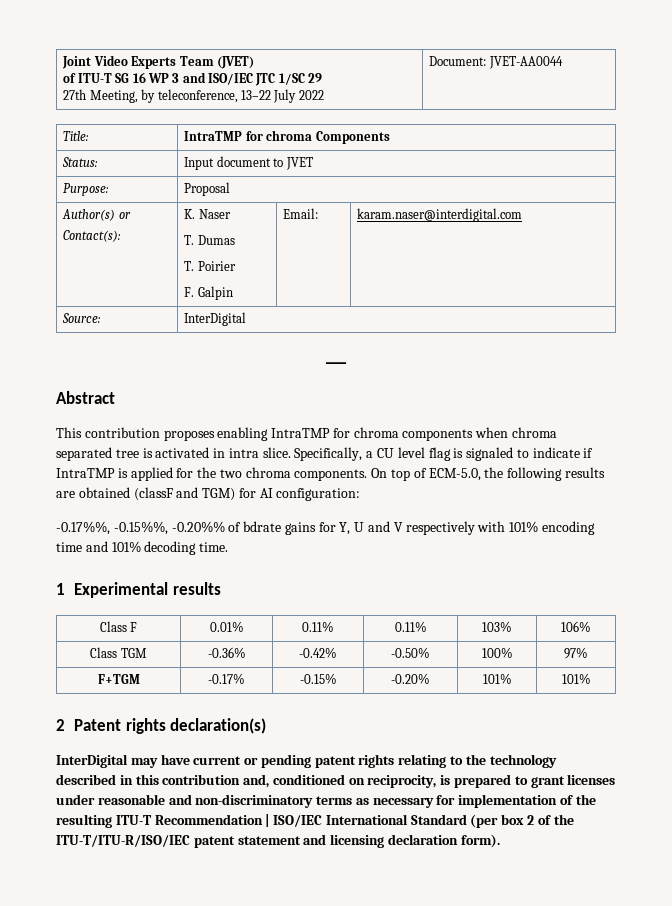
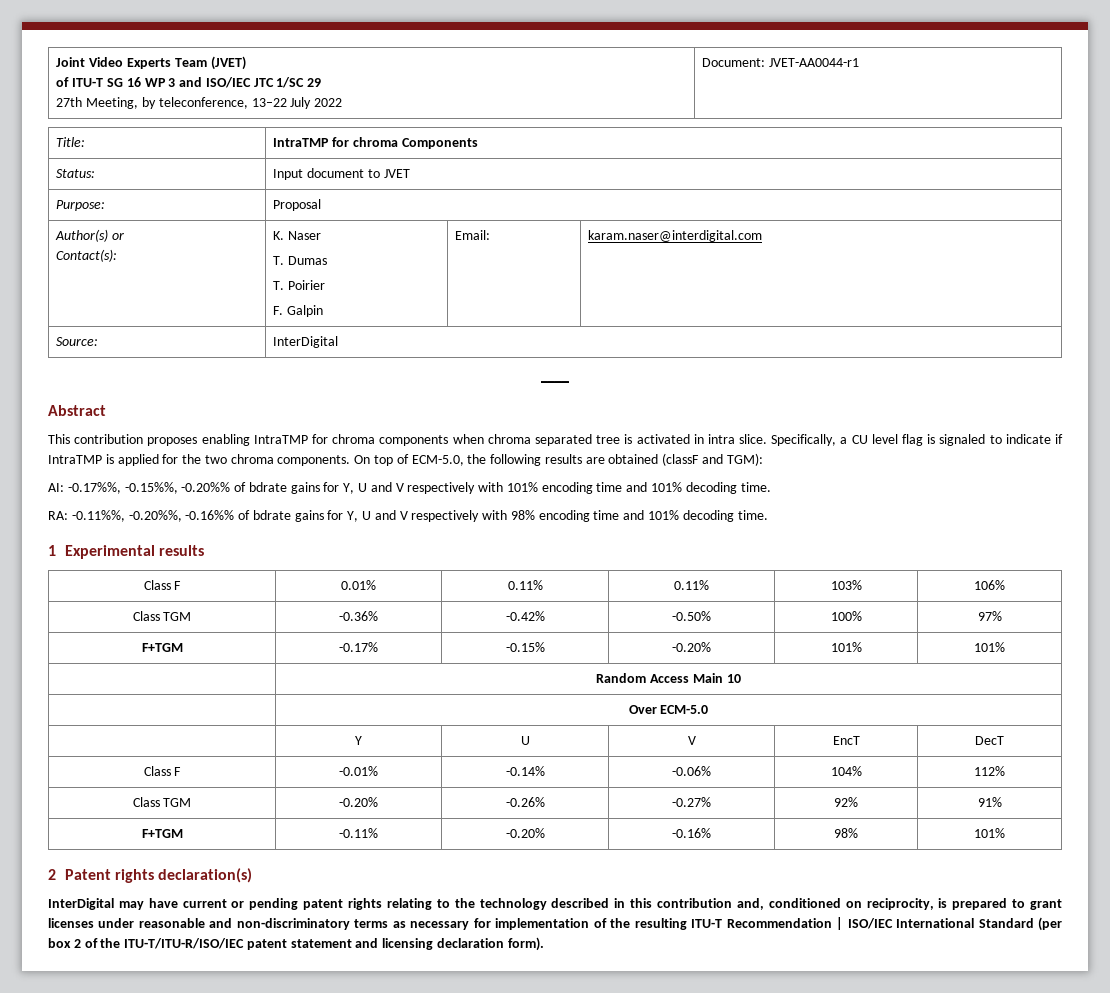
[488,56,563,69] JVET-AA0044 -> [769,58,860,67] JVET-AA0044-r1
[202,488,361,501] TGM) for AI configuration: // -> [726,453,763,466] [48,483,64,492] TGM): // AI:
(229, 547) none -> [48,510,768,522] // RA: -0.11%%, -0.20%%, -0.16%% of bdrate gains for Y, U and V respectively with 98% encoding time and 101% decoding time.
(591, 678) none -> [596,673,741,683] [628,705,709,714] [355,736,362,745] [520,736,530,745] [687,736,696,745] [832,736,860,745] [975,736,1004,745] [143,766,182,776] [339,766,378,776] [505,766,545,776] [672,766,711,776] [830,766,862,776] [974,766,1005,776] [132,797,192,807] [339,797,378,807] [505,797,545,807] [672,797,711,807] [834,797,858,807] [977,797,1002,807] [141,829,183,838] [339,828,378,838] [505,828,545,838] [672,828,711,838] [834,828,858,838] [974,828,1005,838] // | Random Access Main 10 // | Over ECM-5.0 // | Y | U | V | EncT | DecT // Class F | -0.01% | -0.14% | -0.06% | 104% | 112% // Class TGM | -0.20% | -0.26% | -0.27% | 92% | 91% // F+TGM | -0.11% | -0.20% | -0.16% | 98% | 101%

